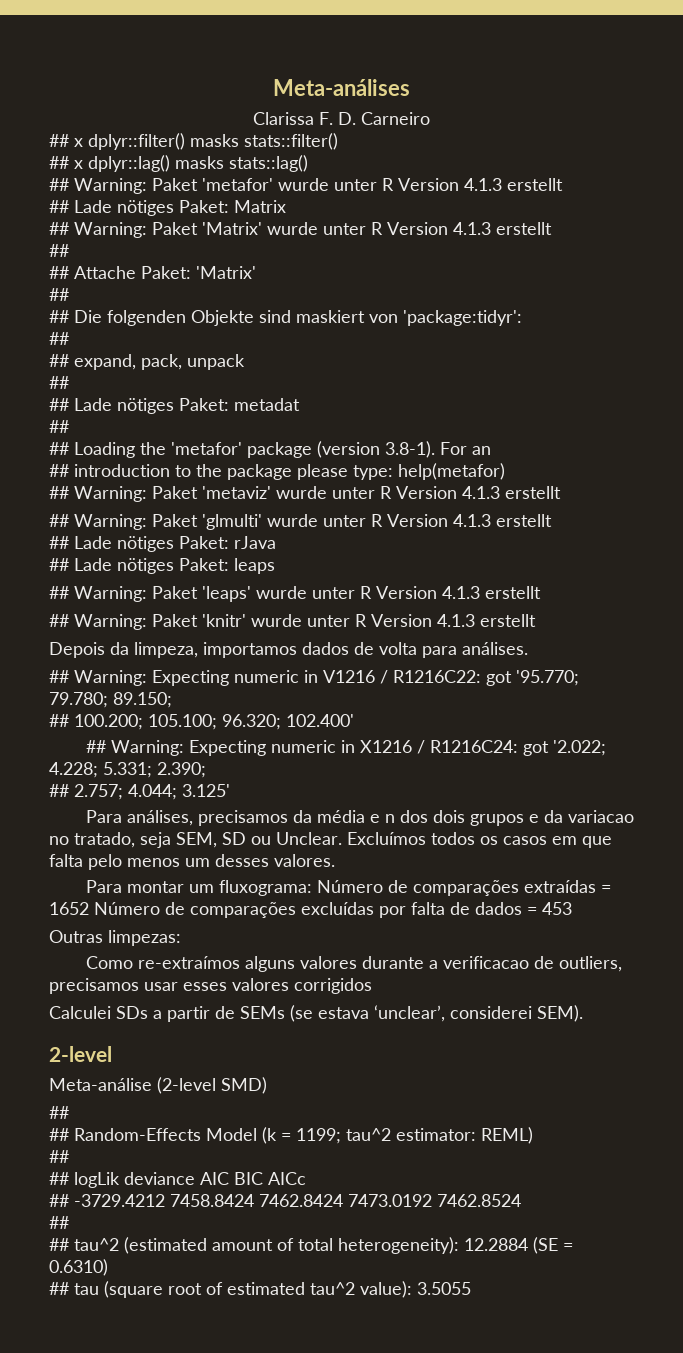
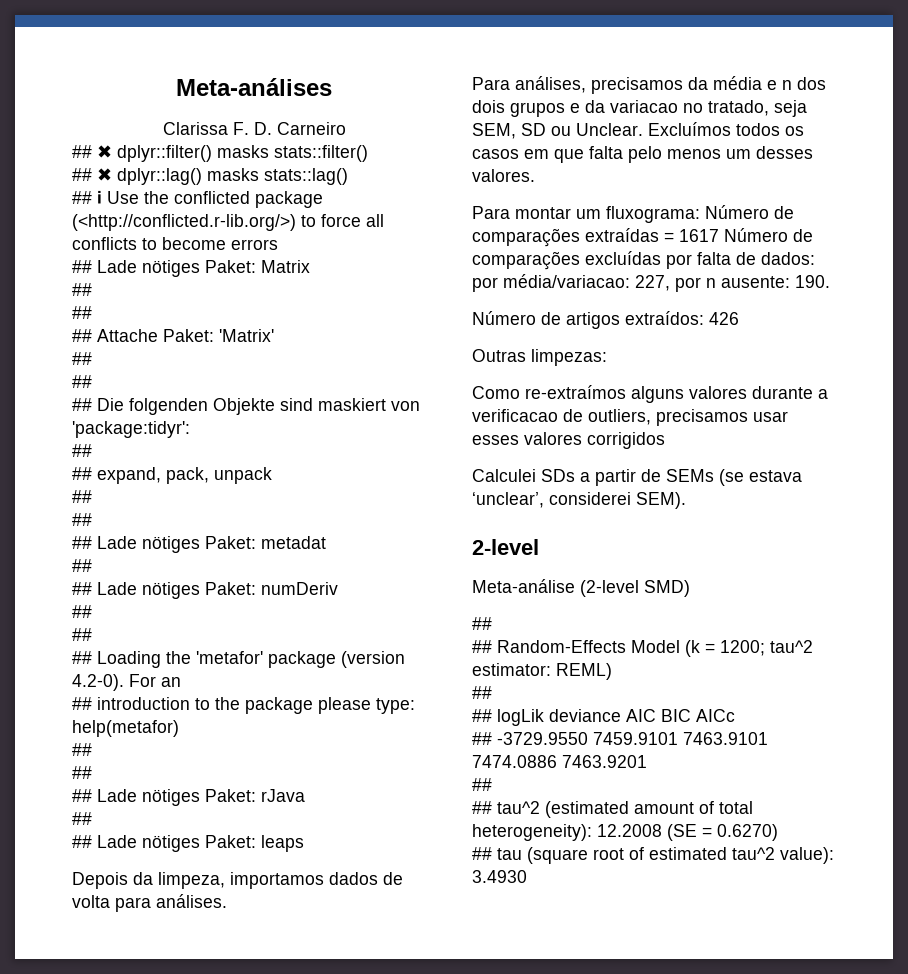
[74,138,83,147] x -> [97,145,112,158] ✖
[74,160,83,169] x -> [97,168,112,181] ✖
[74,178,563,194] Warning: Paket 'metafor' wurde unter R Version 4.1.3 erstellt -> [97,190,323,208] [72,214,384,231] [72,237,278,250] ℹ Use the conflicted package (<http://conflicted.r-lib.org/>) to force all conflicts to become errors
[74,222,552,238] Warning: Paket 'Matrix' wurde unter R Version 4.1.3 erstellt -> (92, 289) none
(69, 316) none -> [72,398,92,411] // ##
(69, 404) none -> [72,536,92,549] // ##
(69, 426) none -> [72,582,338,599] [72,605,92,618] [72,628,92,641] // ## Lade nötiges Paket: numDeriv // ## // ##
[385,441,435,458] 3.8-1). -> [72,674,124,691] 4.2-0).
[74,486,561,502] [49,514,552,530] Warning: Paket 'metaviz' wurde unter R Version 4.1.3 erstellt // ## Warning: Paket 'glmulti' wurde unter R Version 4.1.3 erstellt -> [72,766,92,779] // ##
(69, 564) none -> [72,835,92,848] // ##
[49,586,541,602] [49,614,536,630] // ## Warning: Paket 'leaps' wurde unter R Version 4.1.3 erstellt // ## Warning: Paket 'knitr' wurde unter R Version 4.1.3 erstellt -> (304, 843) none
[49,670,579,686] [49,692,172,708] [49,714,354,730] [85,740,606,756] [49,762,206,778] [49,784,230,800] // ## Warning: Expecting numeric in V1216 / R1216C22: got '95.770; 79.780; 89.150; // ## 100.200; 105.100; 96.320; 102.400' // ## Warning: Expecting numeric in X1216 / R1216C24: got '2.022; 4.228; 5.331; 2.390; // ## 2.757; 4.044; 3.125' -> (227, 901) none
[49,902,89,915] 1652 -> [679,229,719,242] 1617
[475,902,572,915] dados = 453 -> [761,252,815,265] [472,274,830,292] [472,311,739,329] dados: por média/variacao: 227, por n ausente: 190. // Número de artigos extraídos: 426
[296,1128,341,1144] 1199; -> [720,640,765,656] 1200;
[74,1194,521,1207] -3729.4212 7458.8424 7462.8424 7473.0192 7462.8524 -> [497,732,768,745] [472,755,647,768] -3729.9550 7459.9101 7463.9101 7474.0886 7463.9201
[464,1238,528,1251] 12.2884 -> [597,824,662,837] 12.2008
[49,1259,108,1276] 0.6310) -> [717,824,778,841] 0.6270)
[417,1282,471,1295] 3.5055 -> [472,870,527,883] 3.4930

